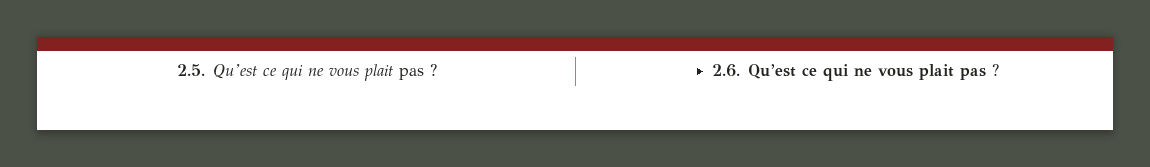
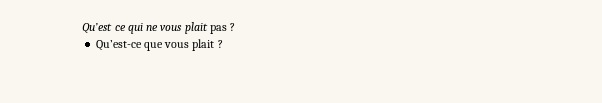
[176,64,205,76] 2.5. -> (82, 28) none
[711,64,987,81] 2.6. Qu’est ce qui ne vous plait pas -> [95,39,215,51] Qu’est-ce que vous plait

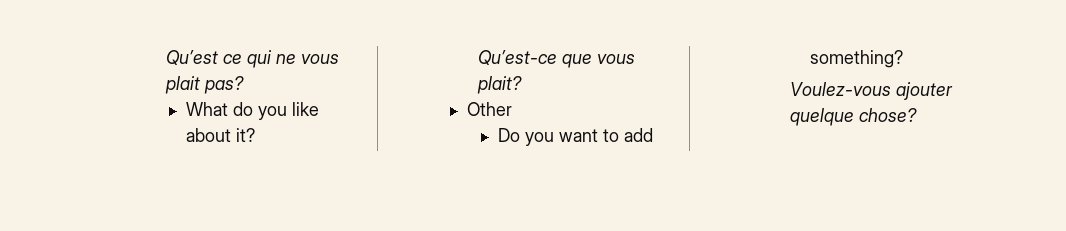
[209,23,236,34] [95,39,223,51] pas ? // Qu’est-ce que vous plait ? -> [203,76,244,94] [185,102,319,120] [185,128,255,142] [477,50,635,68] [476,76,522,94] [466,102,512,116] [497,128,653,146] [809,50,903,68] [789,82,953,100] [789,108,917,126] pas? // What do you like about it? // Qu’est-ce que vous plait? // Other // Do you want to add something? // Voulez-vous ajouter quelque chose?

